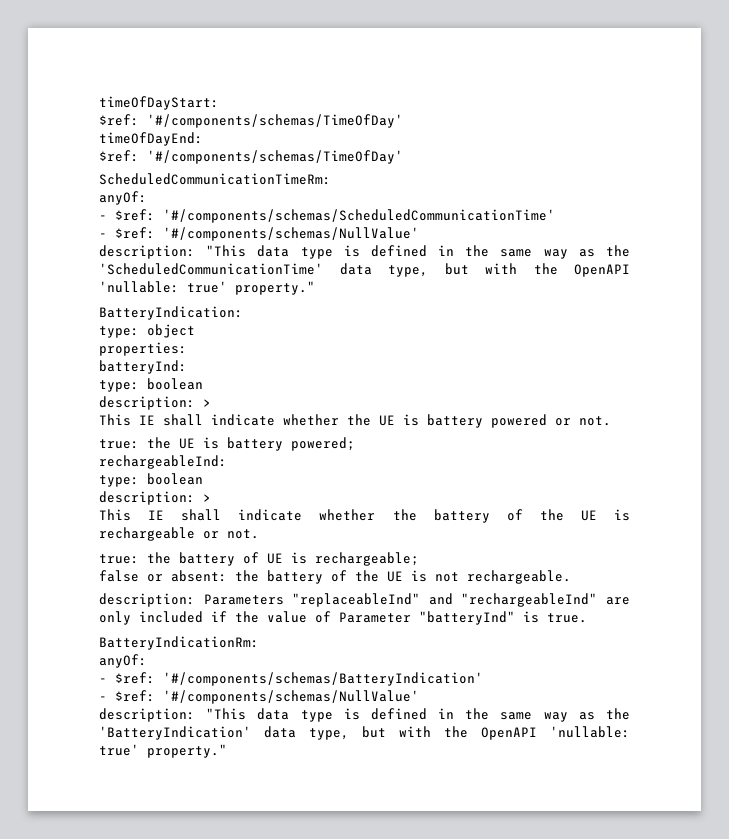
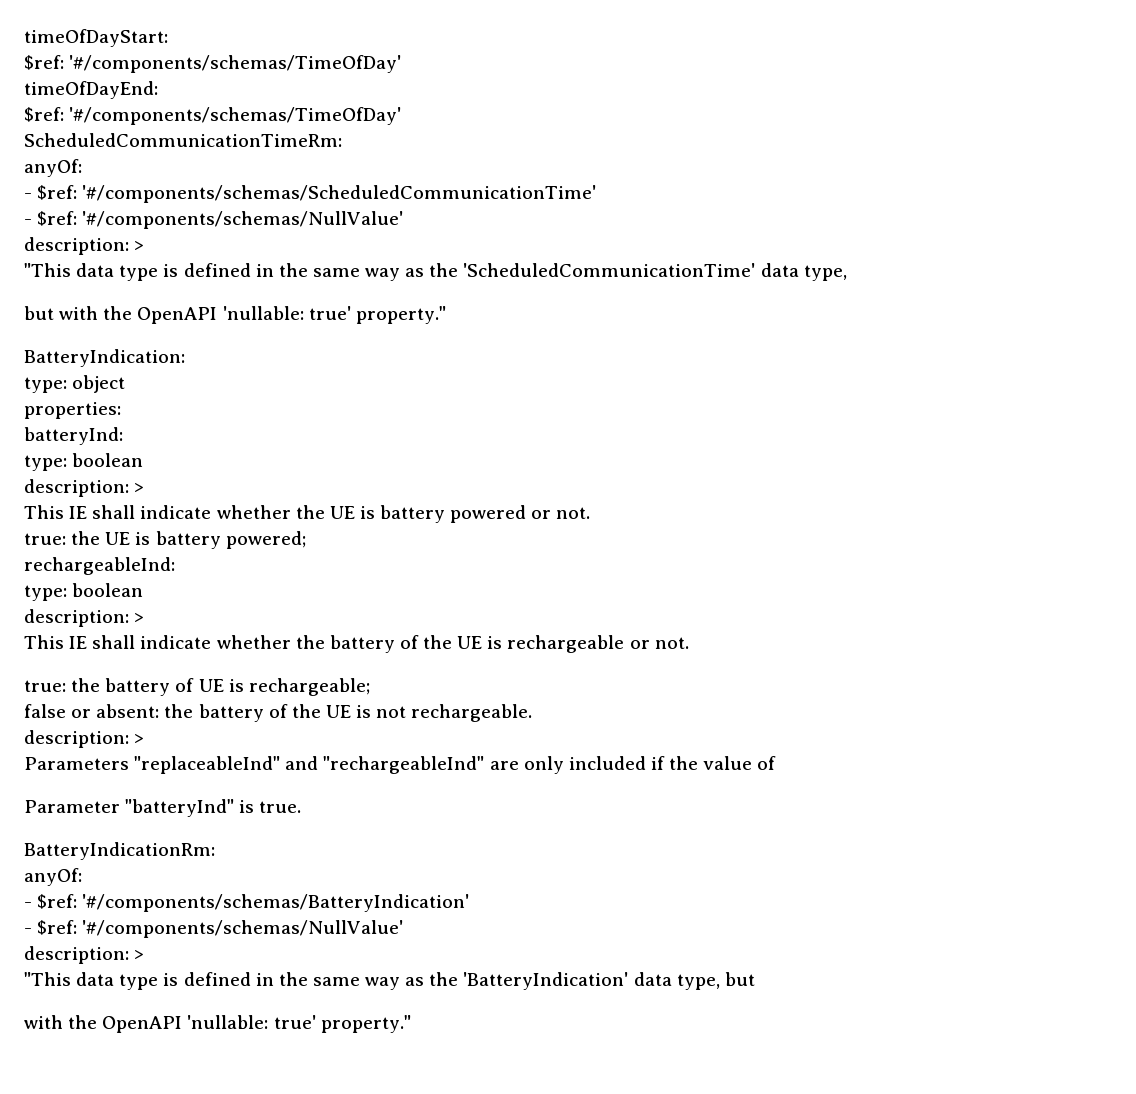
(195, 252) none -> [134,241,145,251] > //
(428, 271) none -> (847, 273) //
(195, 600) none -> [134,734,145,744] > //
(331, 617) none -> (777, 763) //
(195, 715) none -> [134,950,145,960] > //
(386, 732) none -> (755, 979) //

